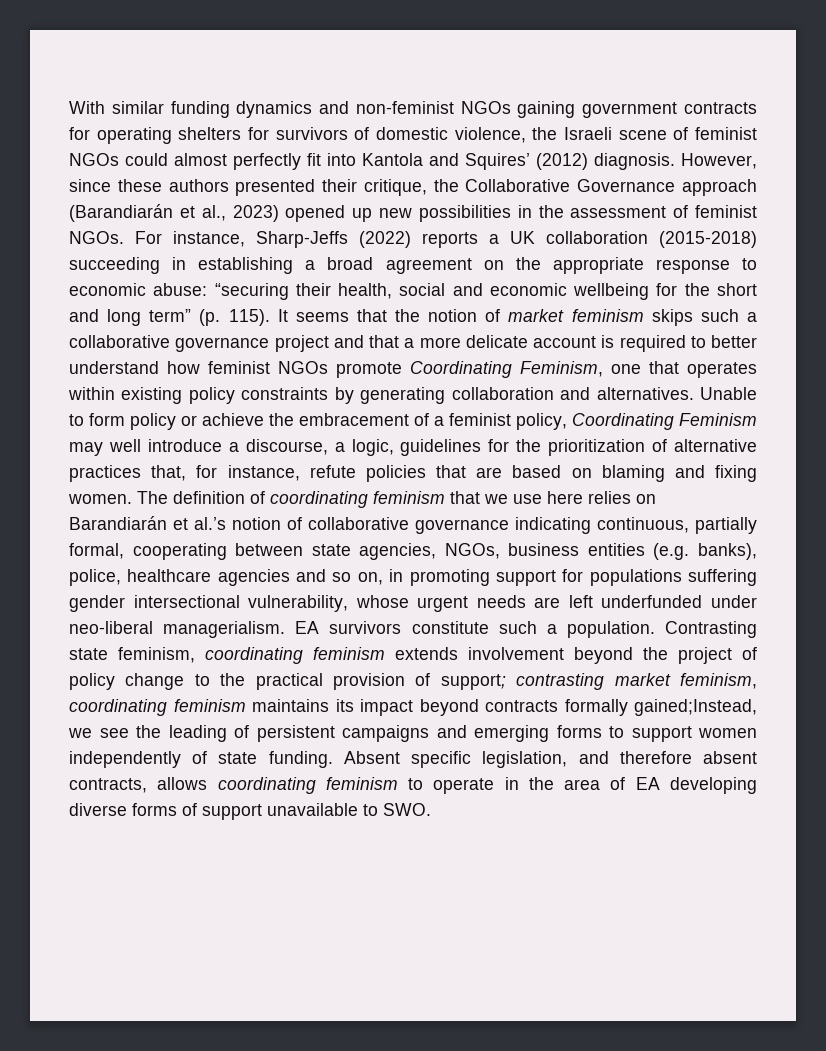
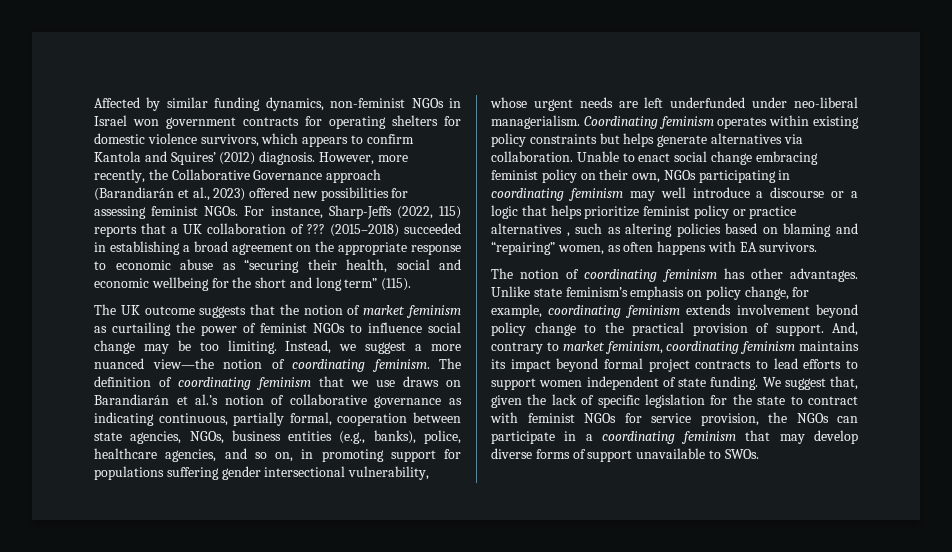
[69,101,576,118] With similar funding dynamics and non-feminist NGOs gaining -> [94,97,461,111] [94,115,159,126] Affected by similar funding dynamics, non-feminist NGOs in Israel won
[275,127,757,143] [69,153,356,170] survivors of domestic violence, the Israeli scene of feminist NGOs could almost perfectly fit into -> [94,133,414,147] domestic violence survivors, which appears to confirm
[69,179,427,196] since these authors presented their critique, -> [377,155,408,162] [94,169,145,183] more recently,
[285,205,689,222] opened up new possibilities in the assessment of -> [249,187,409,201] [94,206,146,219] offered new possibilities for assessing
[359,231,757,248] [69,257,160,274] (2022) reports a UK collaboration (2015-2018) succeeding -> [396,206,461,219] [94,223,461,237] (2022, 115) reports that a UK collaboration of ??? (2015–2018) succeeded
[153,283,208,296] abuse: -> [180,259,236,270] abuse as
[199,309,349,326] (p. 115). It seems -> [381,278,412,291] [94,304,247,318] (115). // The UK outcome suggests
[651,309,757,326] [69,335,757,352] [69,361,757,378] [68,387,758,404] [69,413,757,430] [69,439,757,456] [69,465,757,482] [68,494,132,504] skips such a collaborative governance project and that a more delicate account is required to better understand how feminist NGOs promote Coordinating Feminism, one that operates within existing policy constraints by generating collaboration and alternatives. Unable to form policy or achieve the embracement of a feminist policy, Coordinating Feminism may well introduce a discourse, a logic, guidelines for the prioritization of alternative practices that, for instance, refute policies that are based on blaming and fixing women. -> [94,322,461,336] [94,340,462,354] [94,358,430,372] as curtailing the power of feminist NGOs to influence social change may be too limiting. Instead, we suggest a more nuanced view—the notion of coordinating feminism.
[547,491,631,504] here relies -> [403,376,439,387] draws
(509, 526) none -> [448,398,462,405] as
[132,543,227,560] cooperating -> [337,413,408,426] cooperation
[653,543,690,560] (e.g. -> [339,431,366,444] (e.g.,
[217,569,290,586] agencies -> [165,449,217,462] agencies,
[295,621,757,638] [69,647,195,663] EA survivors constitute such a population. Contrasting state feminism, -> [583,115,859,129] [491,133,803,147] [491,151,818,165] [491,169,791,183] [491,187,858,201] [491,205,797,219] [491,223,858,237] [491,241,818,255] [491,268,858,282] [491,286,810,300] [491,304,542,318] Coordinating feminism operates within existing policy constraints but helps generate alternatives via collaboration. Unable to enact social change embracing feminist policy on their own, NGOs participating in coordinating feminism may well introduce a discourse or a logic that helps prioritize feminist policy or practice alternatives , such as altering policies based on blaming and “repairing” women, as often happens with EA survivors. // The notion of coordinating feminism has other advantages. Unlike state feminism’s emphasis on policy change, for example,
[643,647,757,664] the project of -> (858, 311) none
[440,673,605,690] support; contrasting -> [775,322,858,336] [491,342,559,354] support. And, contrary to
[485,699,757,716] [68,725,602,742] contracts formally gained;Instead, we see the leading of persistent campaigns and emerging forms -> [604,358,842,372] formal project contracts to lead efforts
[69,751,181,768] independently -> [586,376,659,390] independent
[343,751,757,768] [69,777,757,794] Absent specific legislation, and therefore absent contracts, allows coordinating feminism to operate in the area of EA developing -> [762,376,858,390] [491,394,858,408] [490,412,858,426] [491,430,858,444] We suggest that, given the lack of specific legislation for the state to contract with feminist NGOs for service provision, the NGOs can participate in a coordinating feminism that may develop
[383,803,431,816] SWO. -> [724,449,759,459] SWOs.

